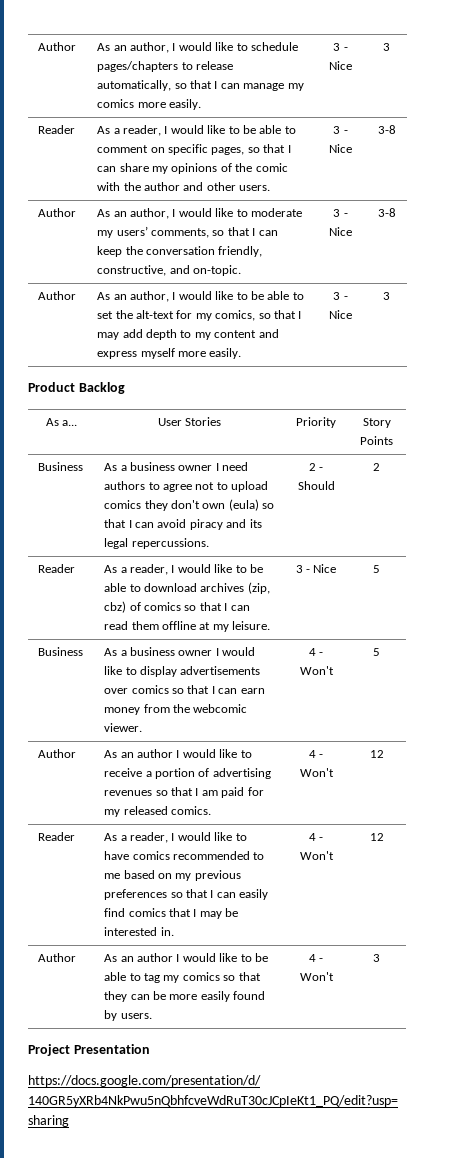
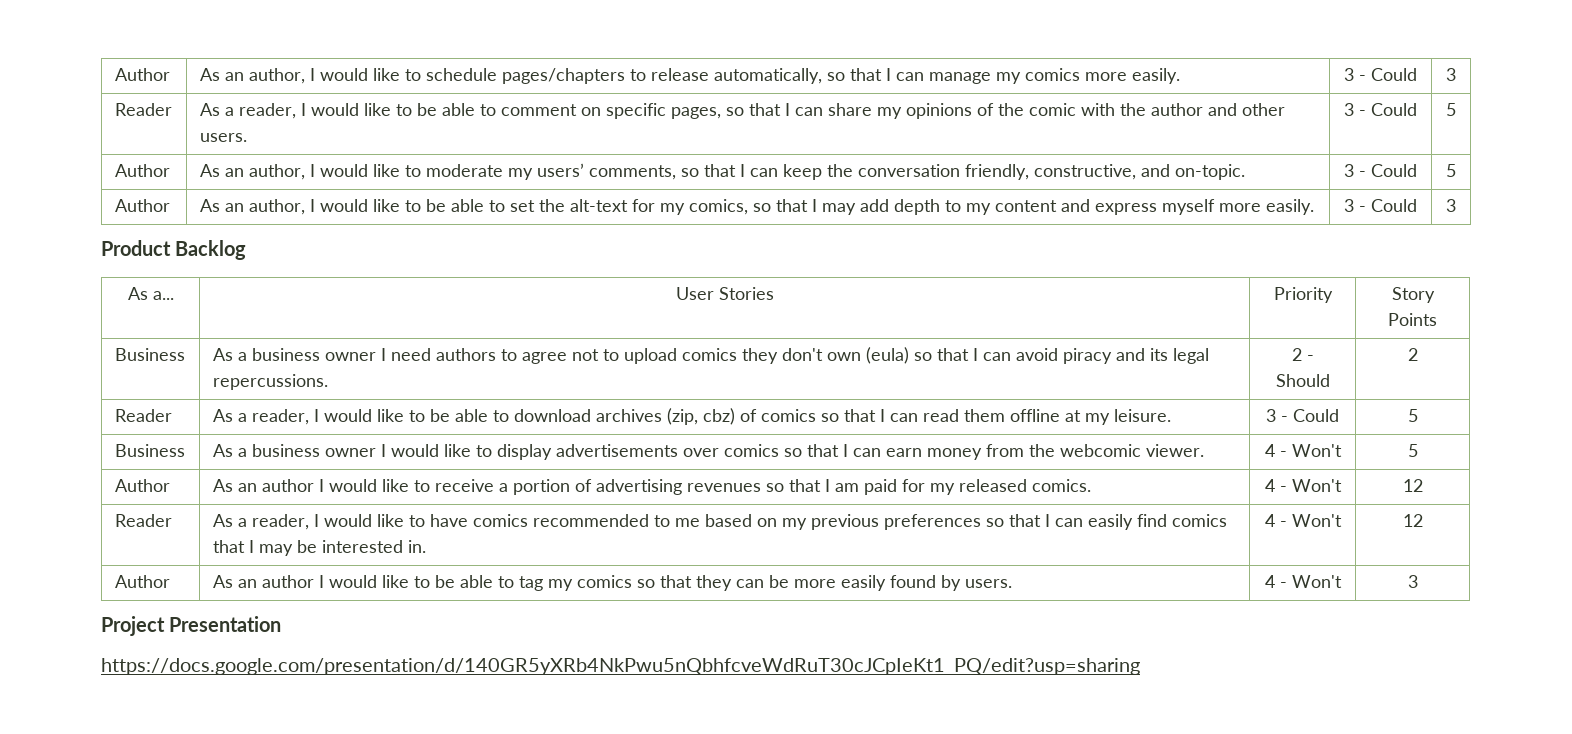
[329,61,352,70] Nice -> [1371,68,1417,81] Could
[329,144,352,153] [377,125,396,134] Nice | 3-8 -> [1371,103,1417,116] [1446,103,1456,116] Could | 5
[329,227,352,236] [377,208,396,217] Nice | 3-8 -> [1371,164,1417,177] [1446,164,1456,177] Could | 5
[329,310,352,319] Nice -> [1371,199,1417,212] Could
[313,564,337,573] Nice -> [1293,409,1339,422] Could

